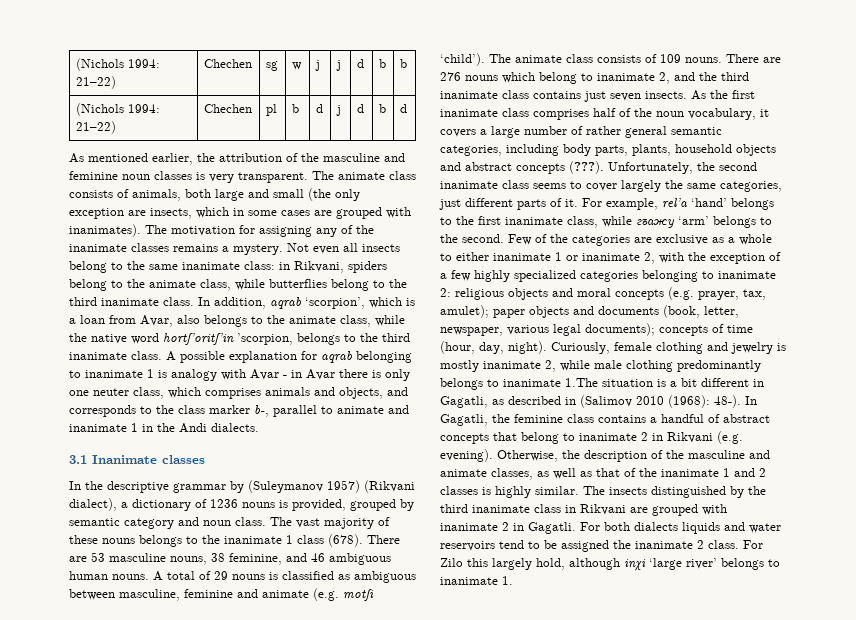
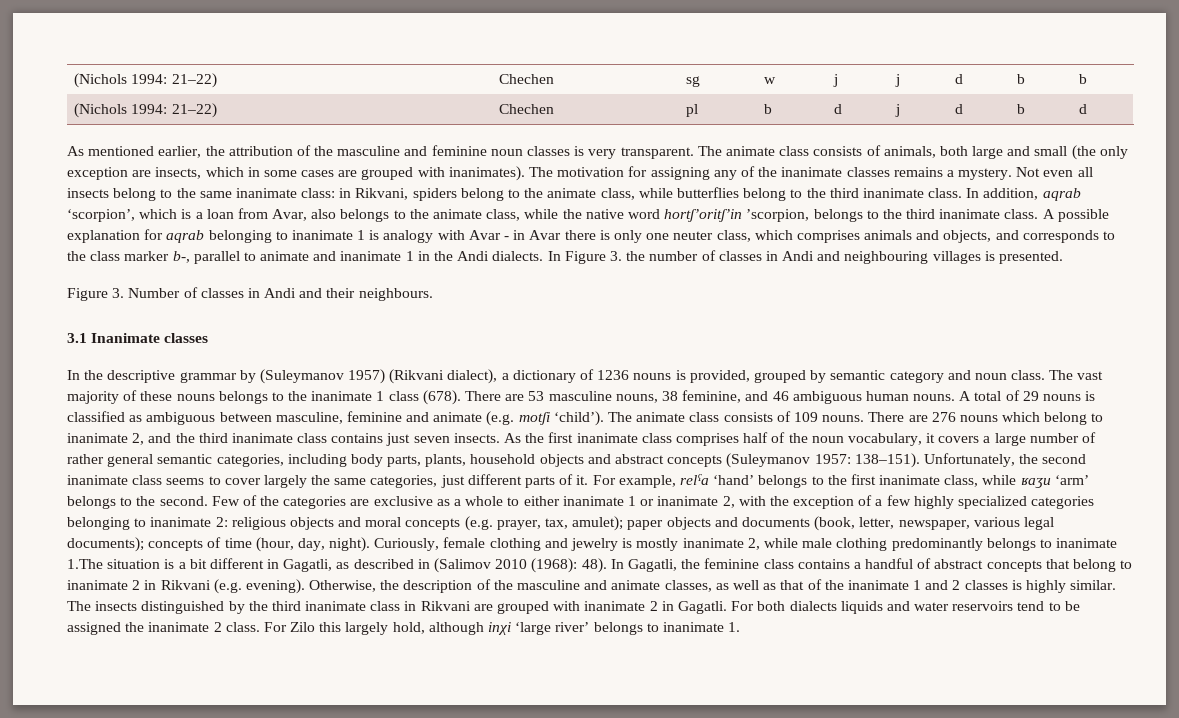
(259, 427) none -> [547,250,1063,264] [67,287,433,301] In Figure 3. the number of classes in Andi and neighbouring villages is presented. // Figure 3. Number of classes in Andi and their neighbours.
[569,161,604,174] (???). -> [726,453,920,468] (Suleymanov 1957: 138–151).
[662,198,687,208] rel’a -> [679,474,709,485] relˤa
[636,219,675,228] гъажу -> [1020,478,1051,488] ʁaʒu
[714,395,741,408] 48-). -> [581,558,607,573] 48).

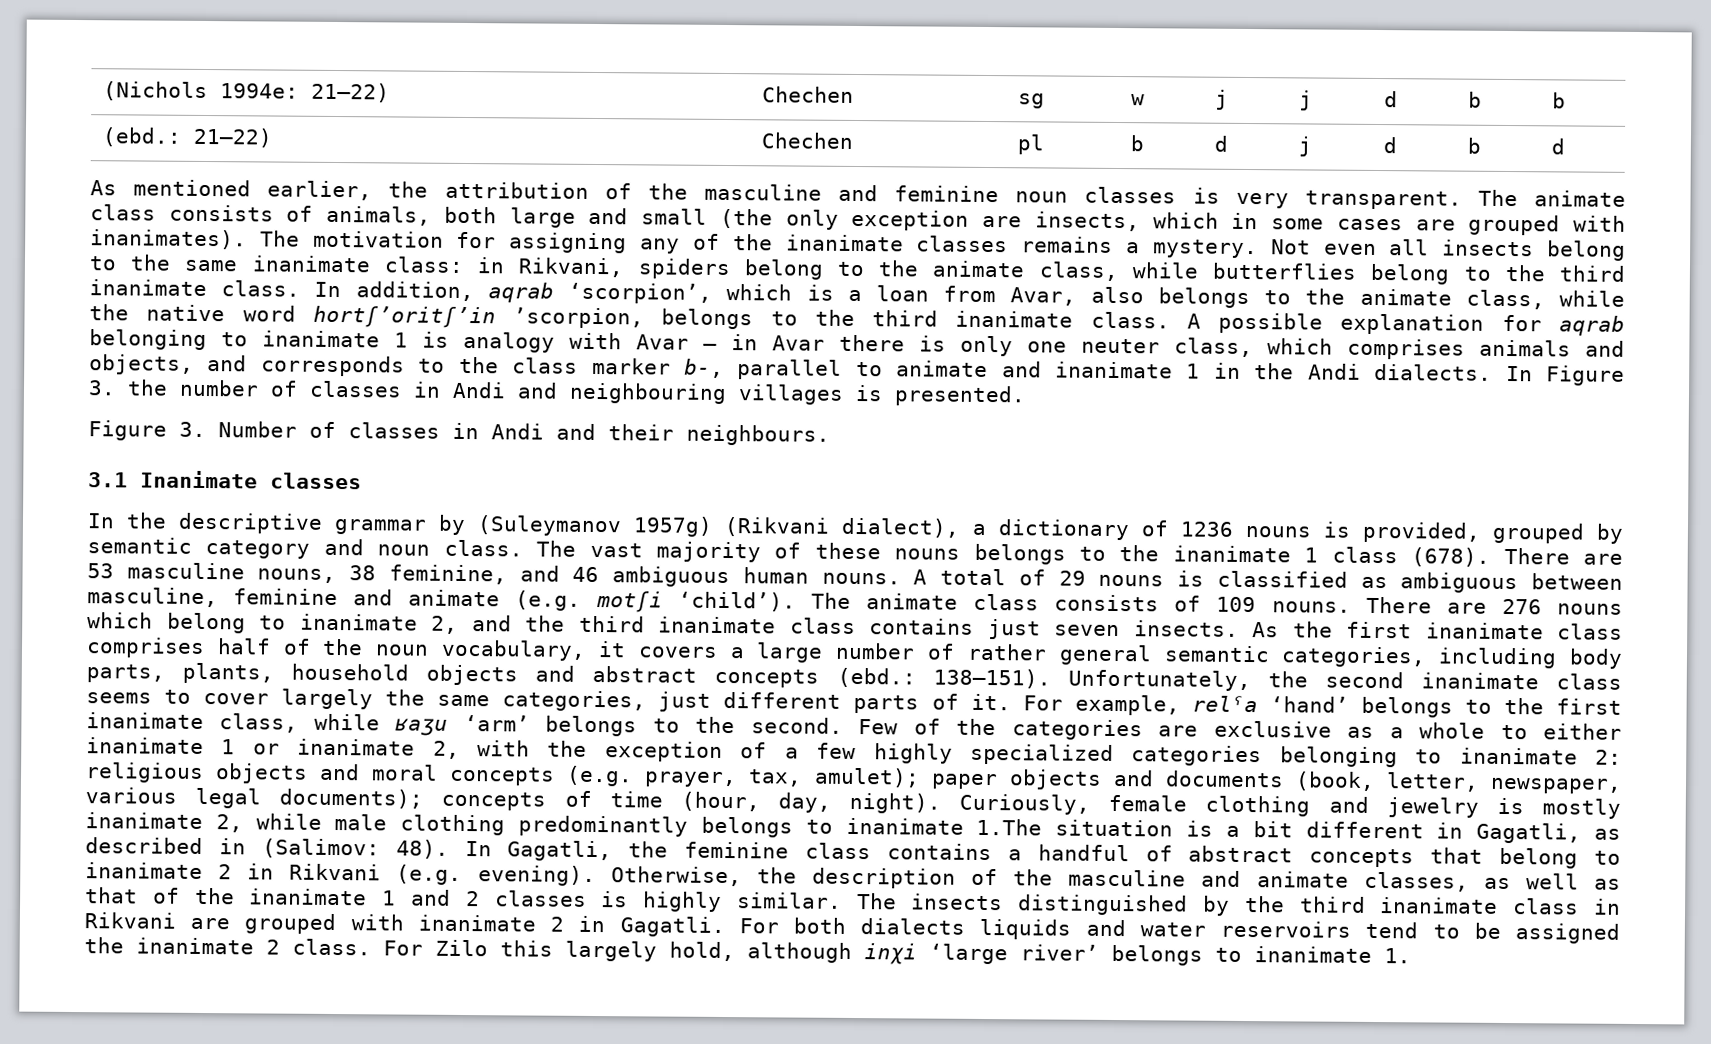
[74,73,168,88] (Nichols 1994: -> [103,81,300,102] (Nichols 1994e:
[74,103,168,118] (Nichols 1994: -> [102,127,183,147] (ebd.:
[504,236,510,240] - -> [703,343,717,350] —
[348,369,386,384] 1957) -> [633,516,714,537] 1957g)
[726,453,851,468] (Suleymanov 1957: -> [836,667,916,688] (ebd.:
[434,558,578,573] (Salimov 2010 (1968): -> [261,838,380,859] (Salimov:

